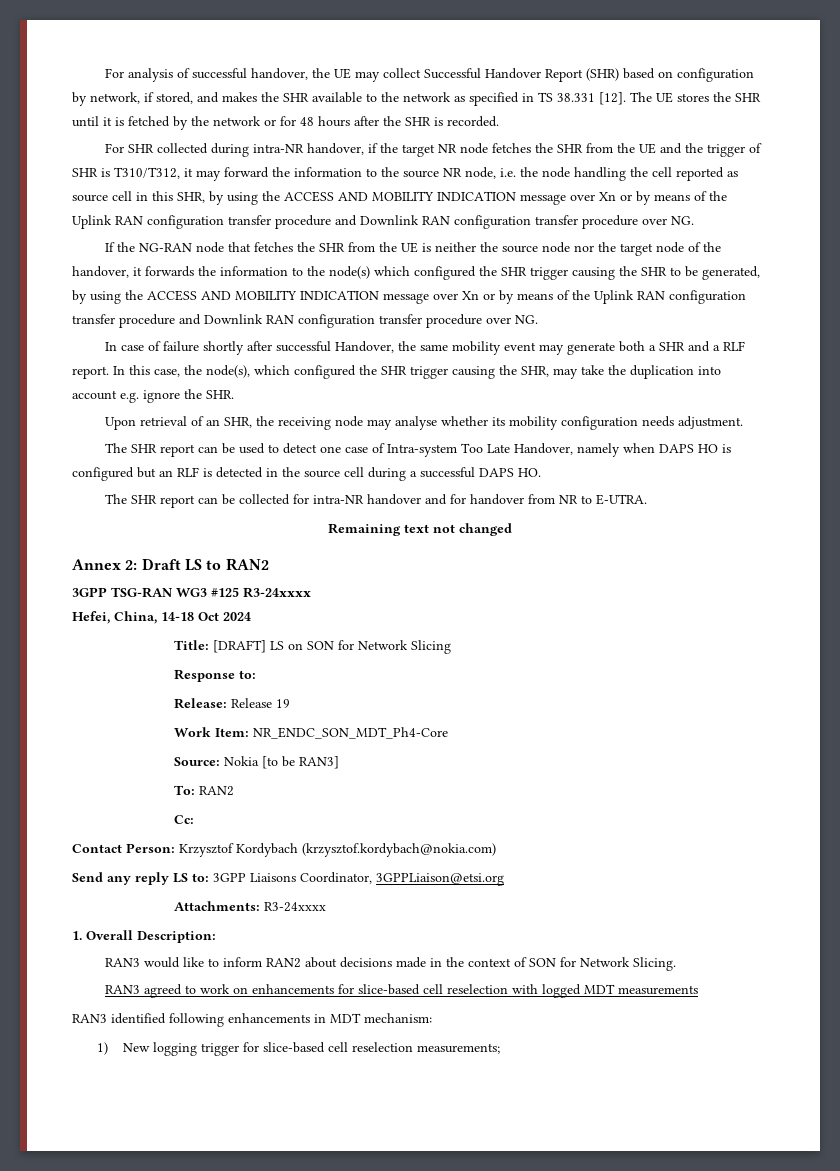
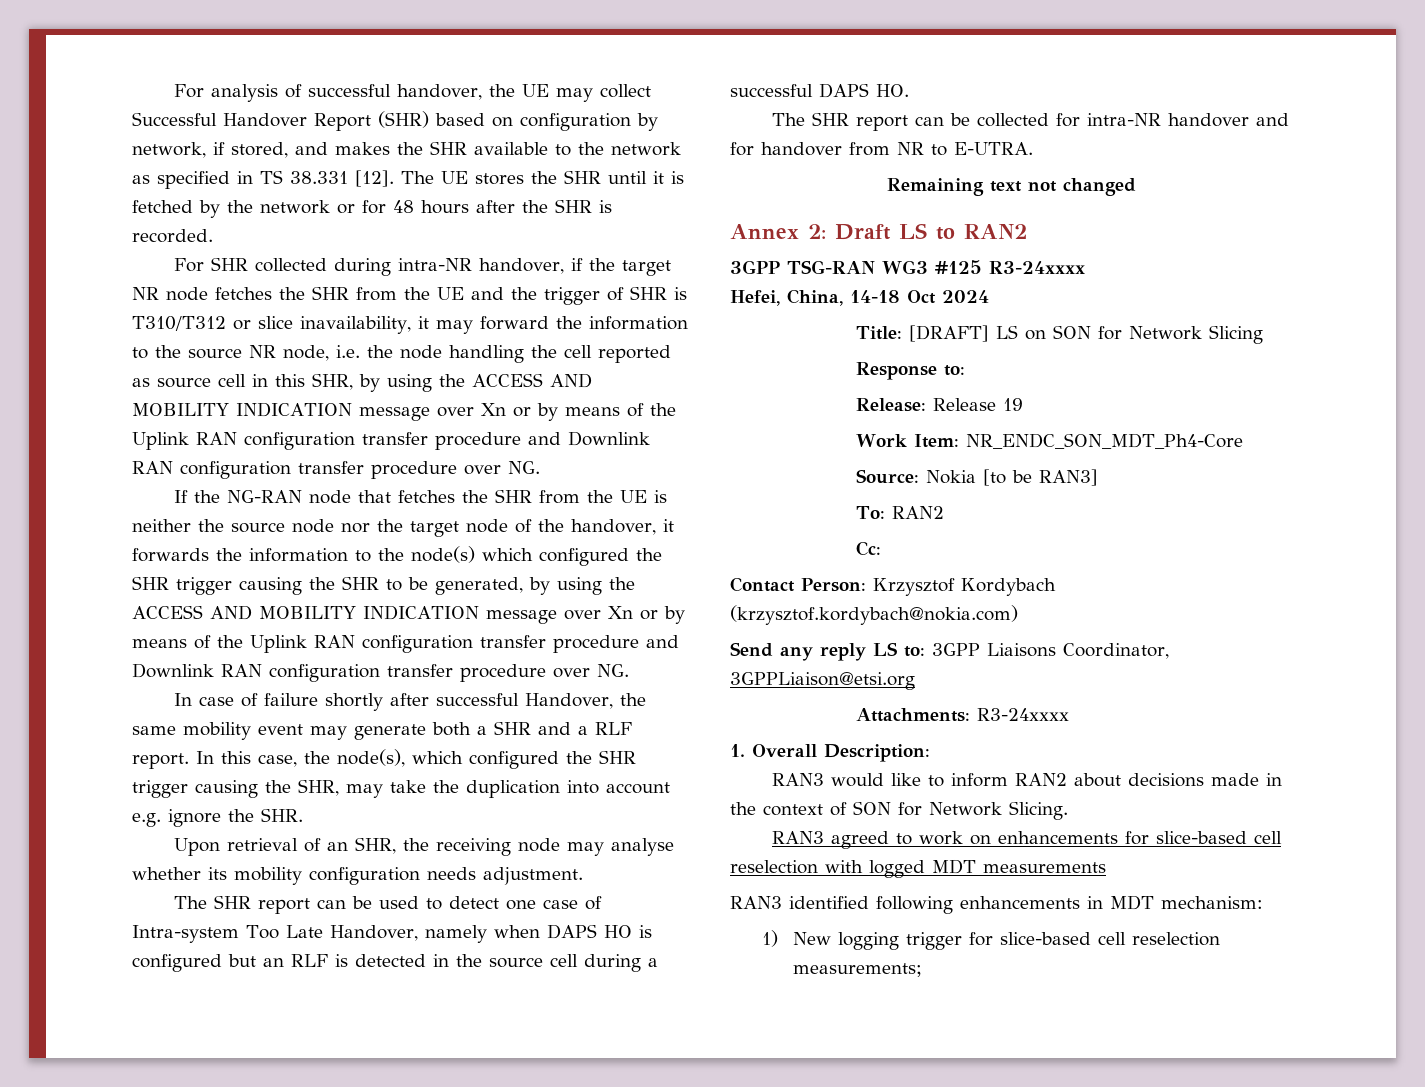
[114,167,180,179] T310/T312, -> [132,316,411,334] T310/T312 or slice inavailability,

